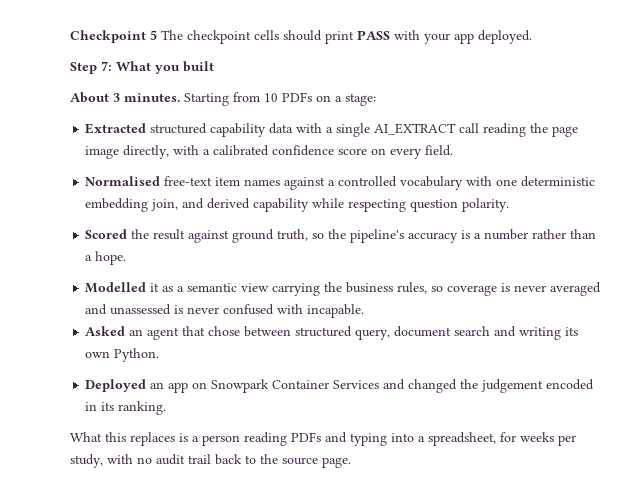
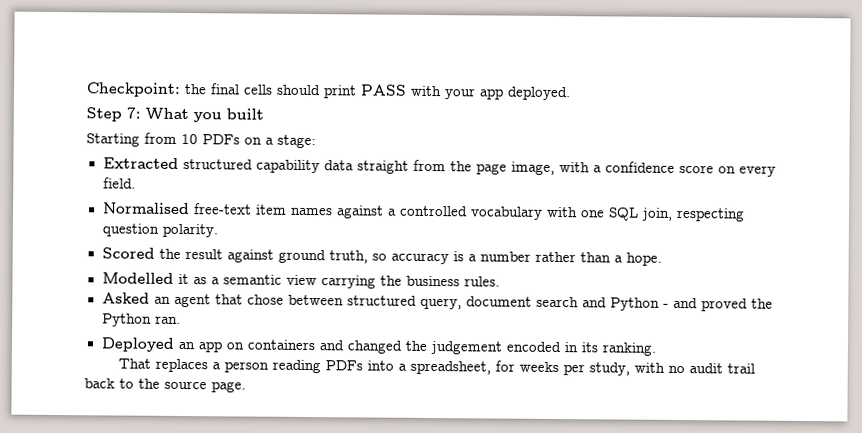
[70,30,251,44] Checkpoint 5 The checkpoint -> [86,82,240,97] Checkpoint: the final
[70,92,180,103] About 3 minutes. -> (264, 114) none
[296,123,579,137] [85,145,270,159] with a single AI_EXTRACT call reading the page image directly, with a calibrated -> [356,159,602,175] straight from the page image, with a
[521,176,596,187] [85,198,345,212] deterministic embedding join, and derived capability while -> [607,207,673,221] SQL join,
[328,229,405,243] the pipeline's -> (387, 257) none
[397,282,602,296] [85,304,365,318] rules, so coverage is never averaged and unassessed is never confused with incapable. -> [463,276,500,287] rules.
[519,327,579,340] [85,348,160,362] writing its own Python. -> [609,297,773,312] [101,313,181,327] Python - and proved the Python ran.
[211,379,380,393] Snowpark Container Services -> [246,339,316,351] containers
[70,432,188,446] What this replaces is -> [117,358,208,373] That replaces
[325,432,387,446] and typing -> (363, 365) none

